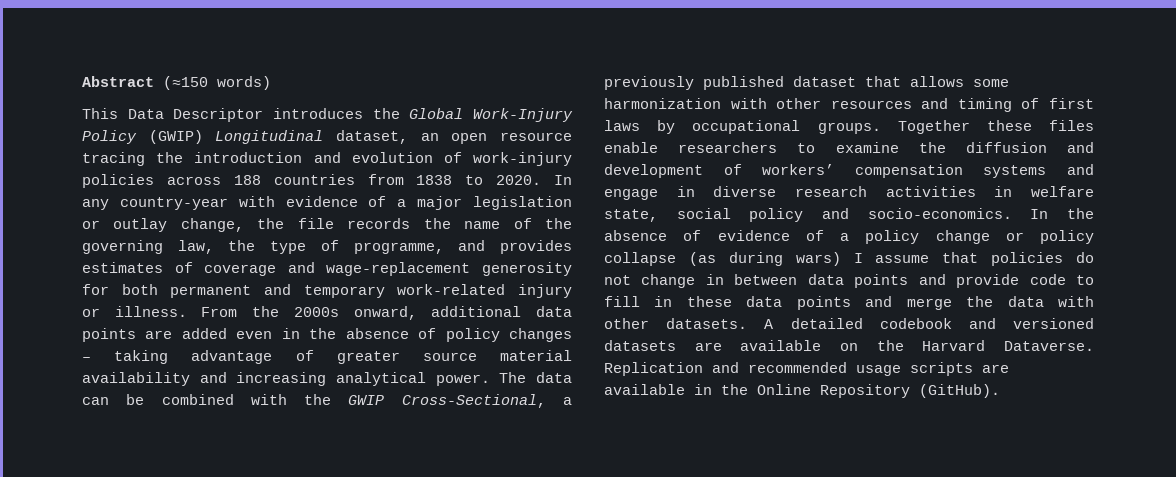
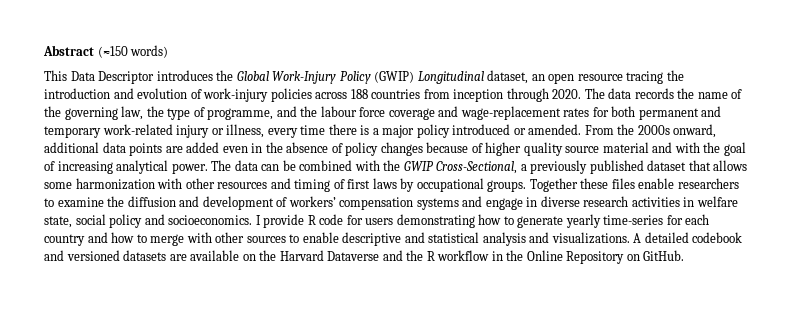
[416,175,572,185] [82,196,572,210] [82,218,334,232] 1838 to 2020. In any country-year with evidence of a major legislation or outlay change, the file -> [453,88,632,102] inception through 2020. The data
[500,240,572,254] [82,262,193,273] provides estimates of -> [300,106,386,117] the labour force
[482,262,572,276] generosity -> [563,108,590,117] rates
[114,306,187,317] illness. -> [226,124,582,138] illness, every time there is a major policy introduced or amended.
[82,350,572,364] [82,372,227,386] – taking advantage of greater source material availability and -> [426,142,746,156] [44,161,55,171] because of higher quality source material and with the goal of
[867,208,1094,219] [604,230,1094,244] [604,252,1094,266] [604,274,1094,288] [604,296,1094,310] [604,318,748,329] socio-economics. In the absence of evidence of a policy change or policy collapse (as during wars) I assume that policies do not change in between data points and provide code to fill in these data points and merge the data with other datasets. -> [168,214,710,228] [44,232,630,246] socioeconomics. I provide R code for users demonstrating how to generate yearly time-series for each country and how to merge with other sources to enable descriptive and statistical analysis and visualizations.
[1004,341,1094,351] [604,362,1009,376] [604,384,685,395] Dataverse. Replication and recommended usage scripts are available -> [327,250,490,261] Dataverse and the R workflow
[919,384,1000,398] (GitHub). -> [626,250,685,261] on GitHub.

